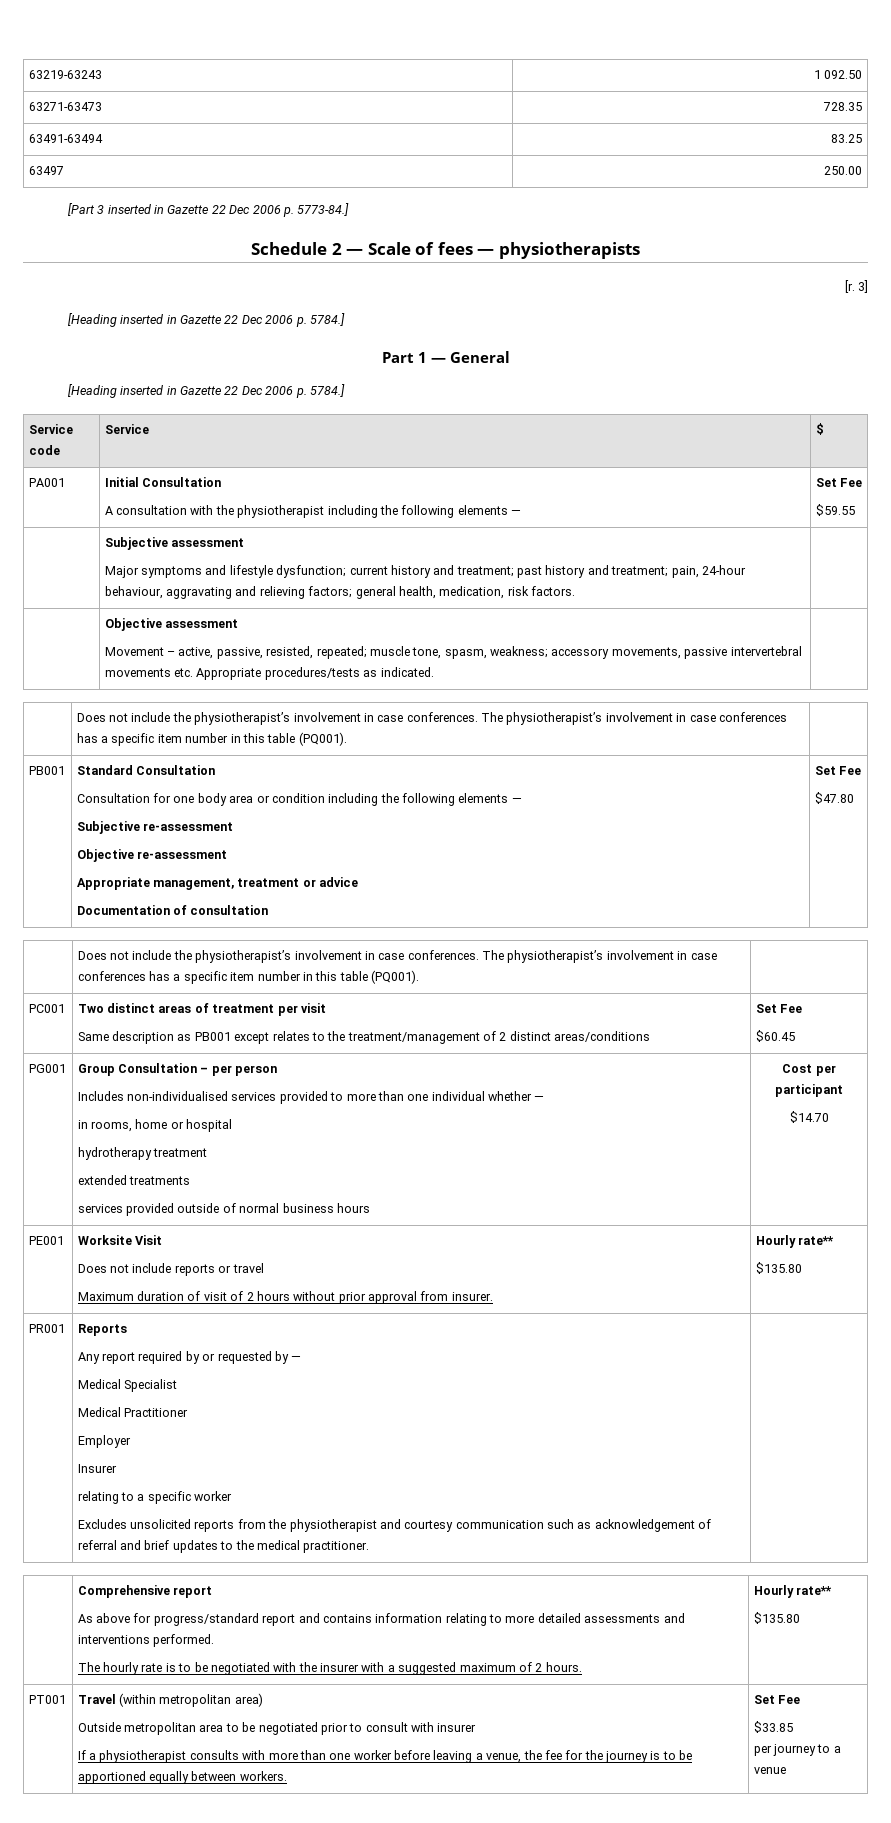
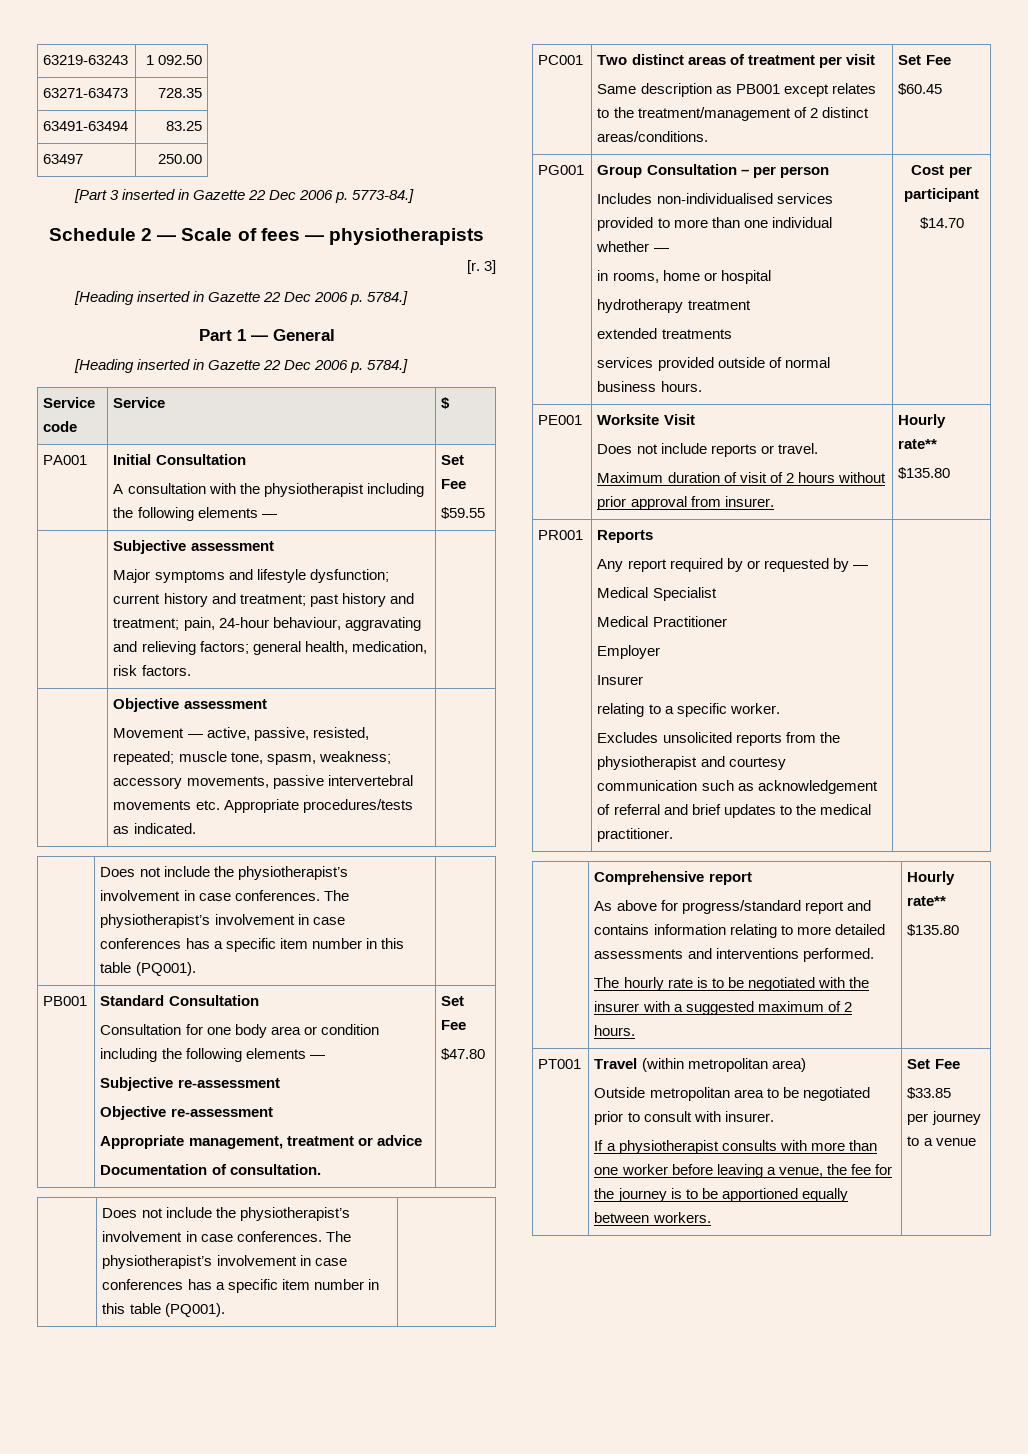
[167,651,176,656] – -> [187,734,203,738] —
[190,905,269,915] consultation -> [229,1164,321,1175] consultation.
[554,1031,651,1042] areas/conditions -> [597,131,709,142] areas/conditions.
[336,1203,370,1213] hours -> [660,381,702,392] hours.
[232,1263,264,1273] travel -> [777,443,818,454] travel.
[194,1491,233,1501] worker -> [729,703,780,714] worker.
[437,1723,477,1732] insurer -> [724,1111,774,1122] insurer.

